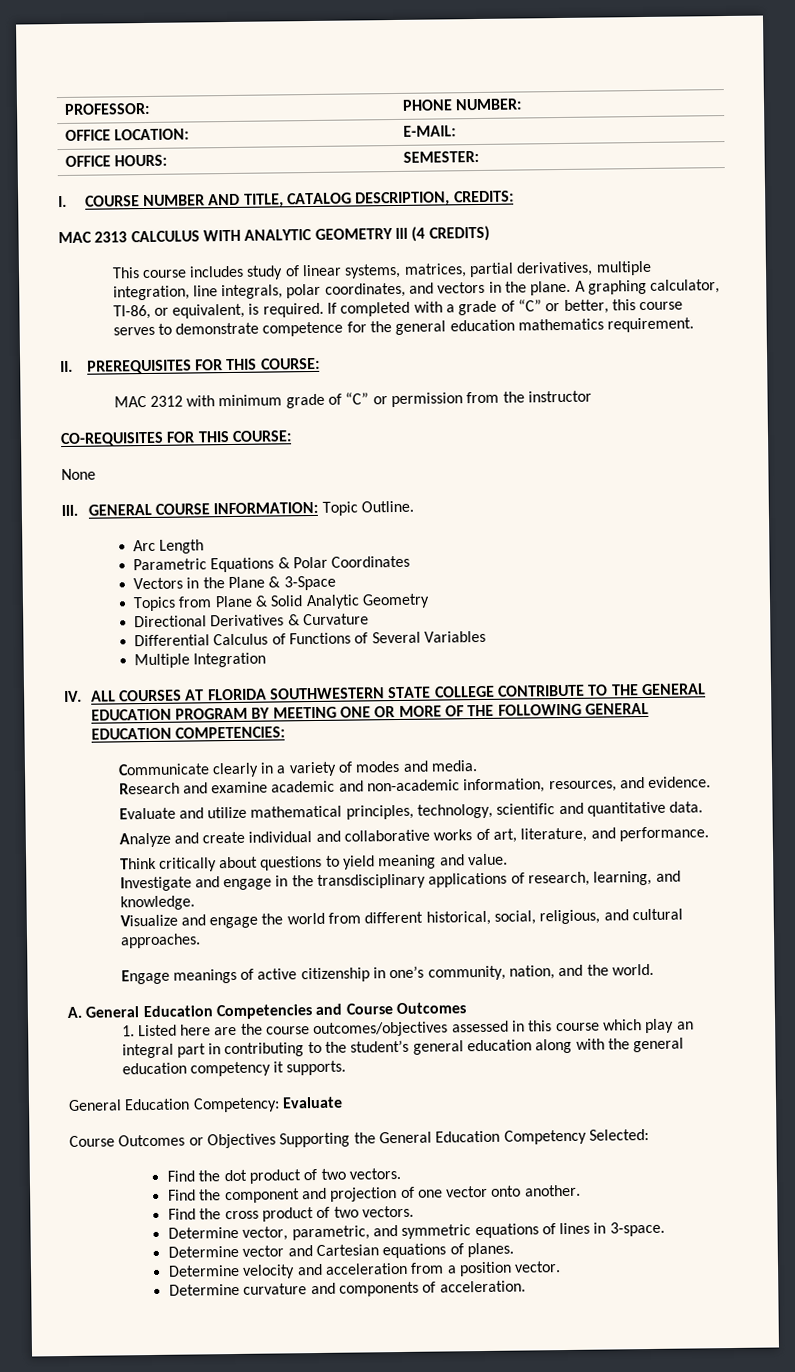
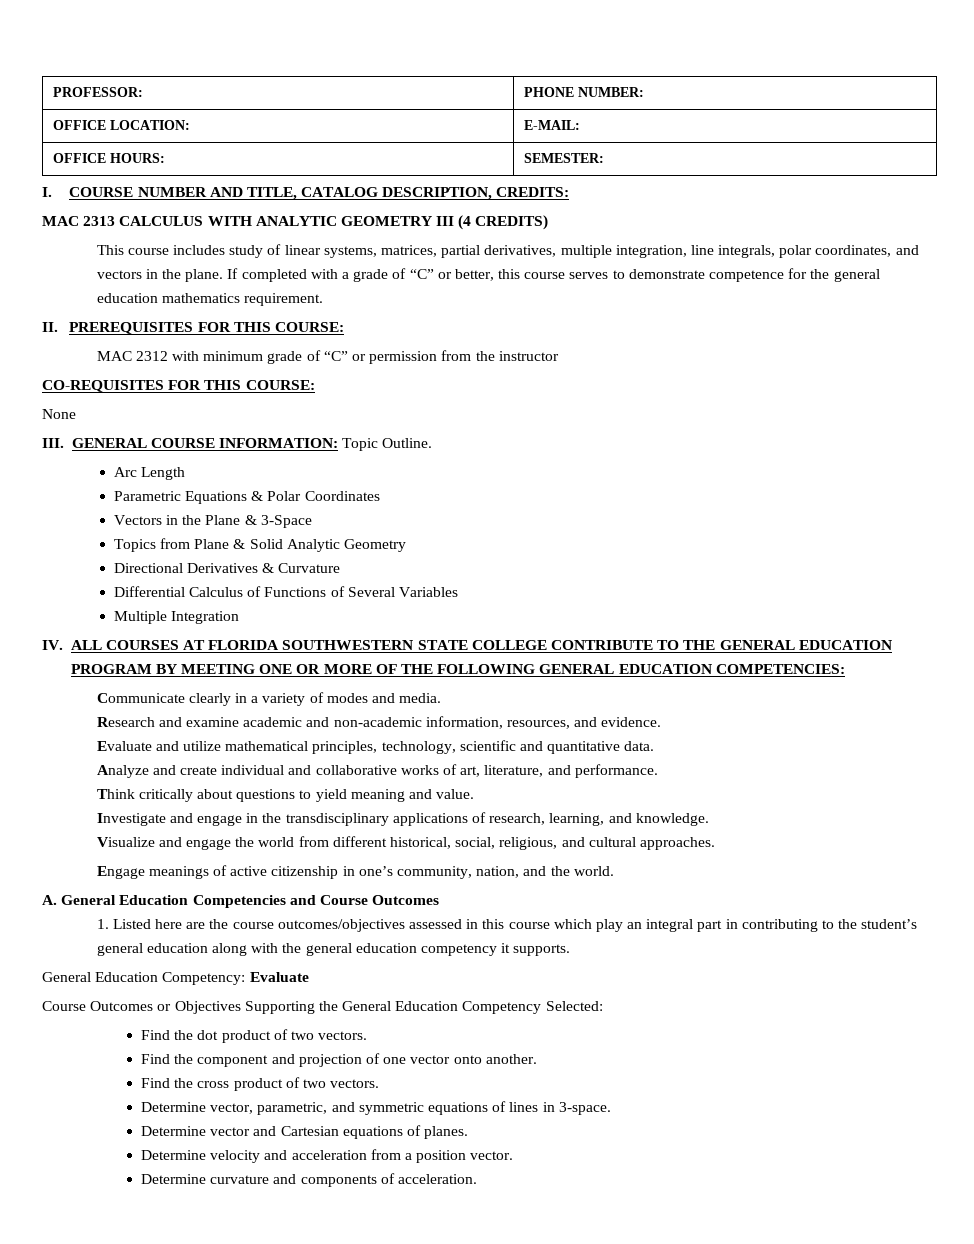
[574,279,721,295] [112,302,324,320] A graphing calculator, TI-86, or equivalent, is required. -> (224, 275) none

